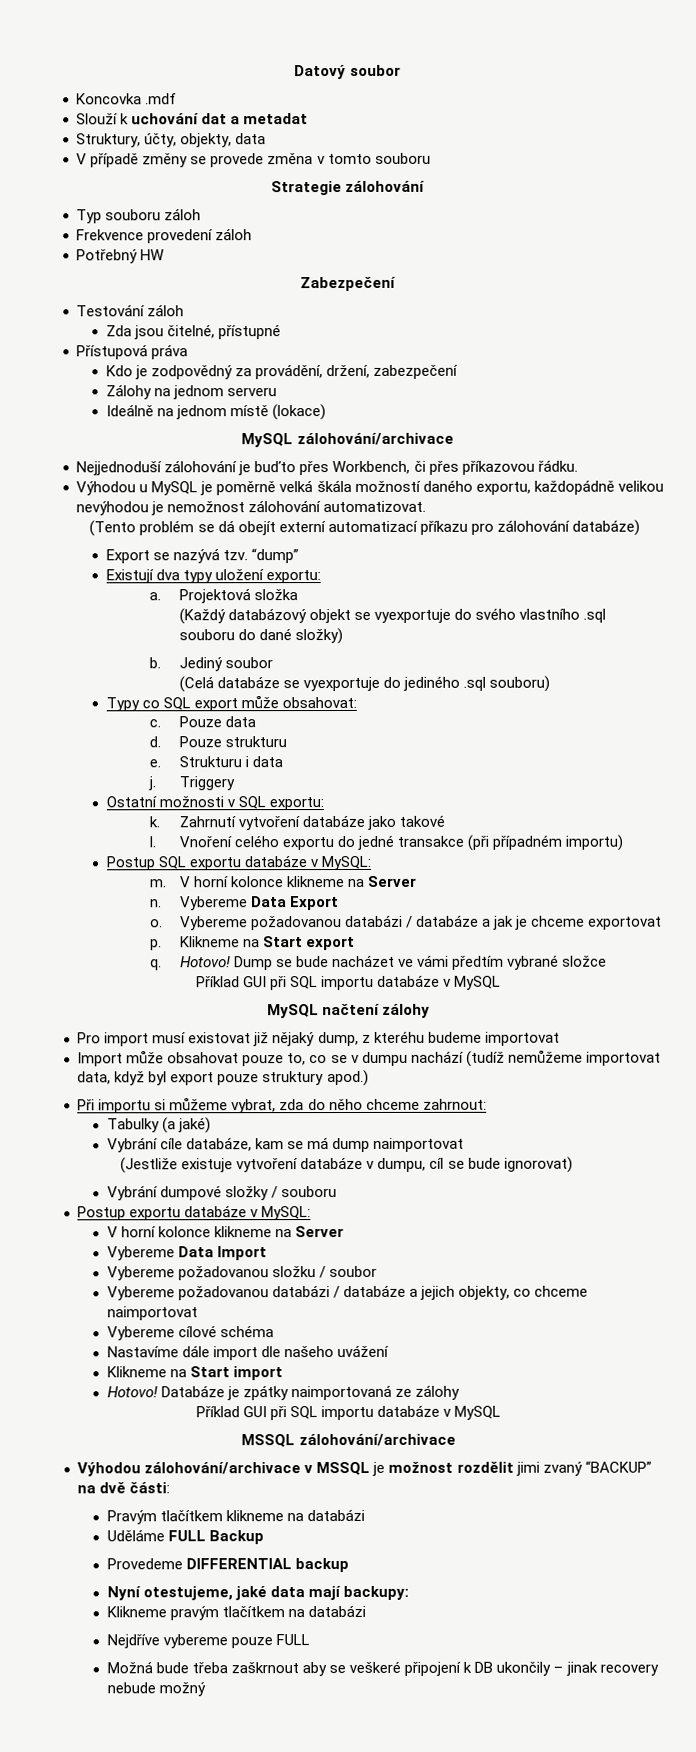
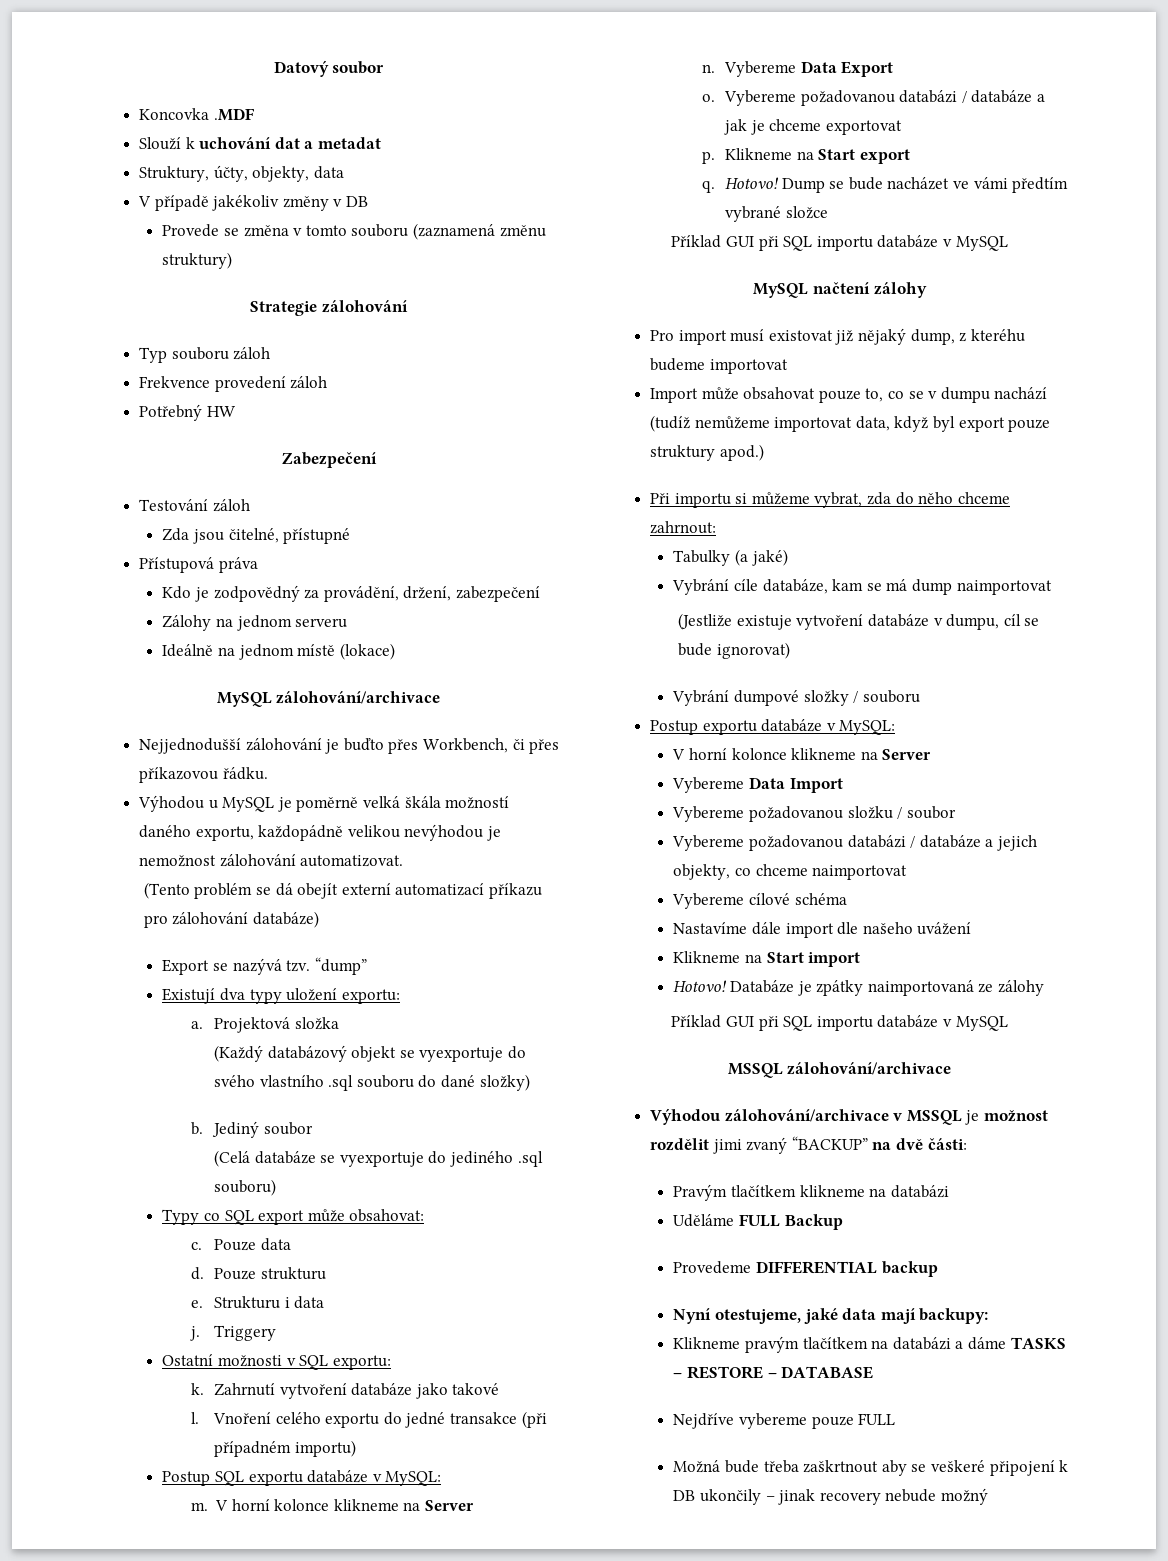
[145,93,178,105] .mdf -> [213,108,255,121] .MDF
[142,153,265,168] změny se provede -> [212,195,369,211] [162,224,240,237] jakékoliv změny v DB // Provede se
(431, 158) none -> [413,223,546,240] [162,252,233,269] (zaznamená změnu struktury)
[76,461,163,476] Nejjednoduší -> [139,738,242,754] Nejjednodušší
(367, 1611) none -> [955,1337,1066,1350] [673,1366,874,1379] a dáme TASKS – RESTORE – DATABASE
[231,1662,300,1674] zaškrnout -> [803,1460,879,1473] zaškrtnout

